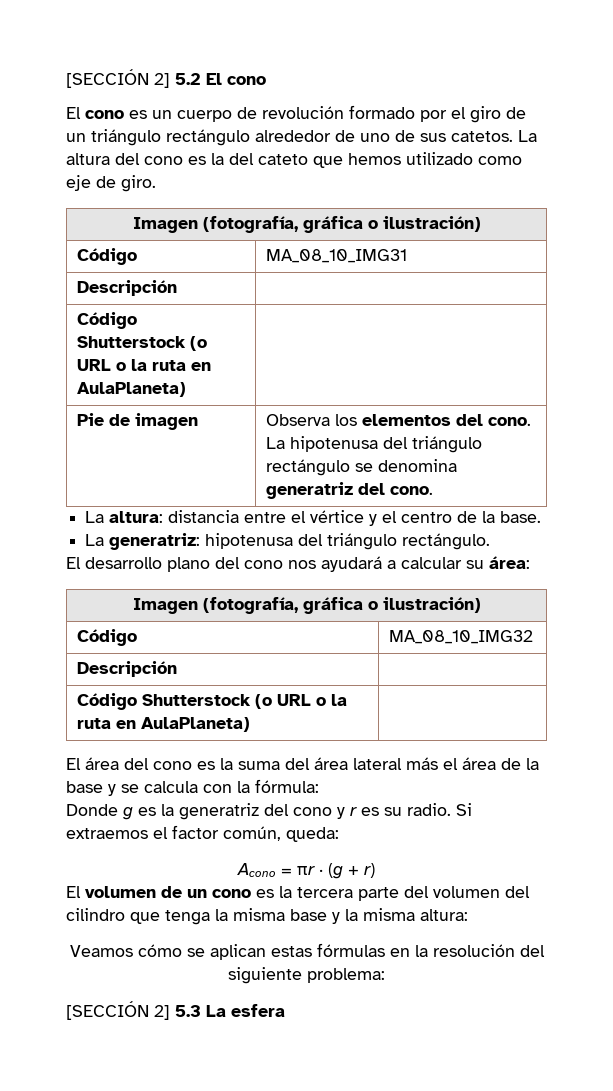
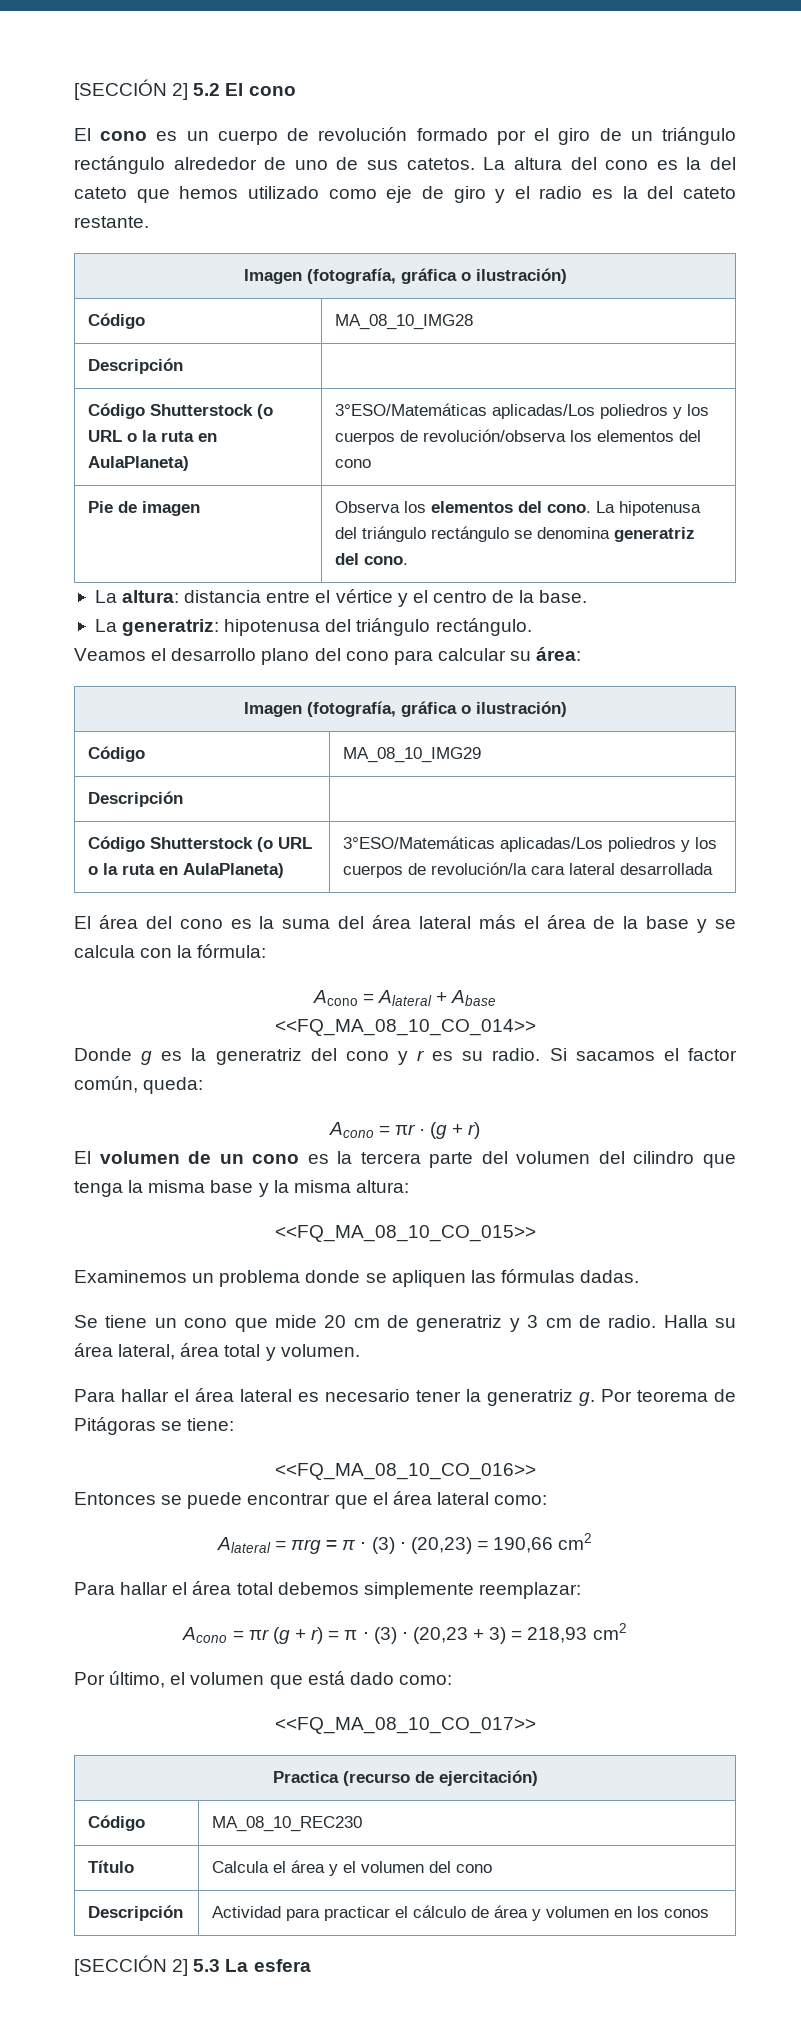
[121,175,156,192] [132,216,481,233] [77,248,138,265] [266,249,408,263] giro. // Imagen (fotografía, gráfica o ilustración) // Código | MA_08_10_IMG31 -> [453,186,736,203] [74,216,149,228] [243,268,567,284] [88,313,146,329] [335,314,474,330] giro y el radio es la del cateto restante. // Imagen (fotografía, gráfica o ilustración) // Código | MA_08_10_IMG28
(187, 389) none -> [335,403,710,419] [335,429,702,445] [335,459,372,468] 3°ESO/Matemáticas aplicadas/Los poliedros y los cuerpos de revolución/observa los elementos del cono
[66,557,81,569] El -> [74,648,167,661] Veamos el
[288,556,396,572] nos ayudará a -> [393,650,433,665] para
[389,630,534,644] MA_08_10_IMG32 -> [343,747,482,763] MA_08_10_IMG29
(251, 724) none -> [343,836,718,852] [343,862,714,878] 3°ESO/Matemáticas aplicadas/Los poliedros y los cuerpos de revolución/la cara lateral desarrollada
(319, 786) none -> [312,990,497,1006] [274,1019,536,1036] // Acono = Alateral + Abase // <<FQ_MA_08_10_CO_014>>
[66,828,148,839] extraemos -> [575,1051,655,1061] sacamos
[69,943,545,960] [228,967,385,984] Veamos cómo se aplican estas fórmulas en la resolución del siguiente problema: -> [274,1225,536,1242] [74,1269,640,1287] [74,1315,736,1332] [74,1343,360,1361] [74,1388,736,1406] [74,1417,235,1435] [274,1463,536,1480] [74,1491,548,1509] [216,1533,593,1554] [74,1581,581,1599] [182,1623,627,1644] [74,1671,452,1689] [274,1717,536,1734] [272,1770,538,1786] [88,1815,146,1831] [212,1816,363,1832] [88,1860,135,1873] [212,1860,493,1876] [88,1905,184,1921] [212,1905,710,1921] <<FQ_MA_08_10_CO_015>> // Examinemos un problema donde se apliquen las fórmulas dadas. // Se tiene un cono que mide 20 cm de generatriz y 3 cm de radio. Halla su área lateral, área total y volumen. // Para hallar el área lateral es necesario tener la generatriz g. Por teorema de Pitágoras se tiene: // <<FQ_MA_08_10_CO_016>> // Entonces se puede encontrar que el área lateral como: // Alateral = πrg = π ⋅ (3) ⋅ (20,23) = 190,66 cm2 // Para hallar el área total debemos simplemente reemplazar: // Acono = πr (g + r) = π ⋅ (3) ⋅ (20,23 + 3) = 218,93 cm2 // Por último, el volumen que está dado como: // <<FQ_MA_08_10_CO_017>> // Practica (recurso de ejercitación) // Código | MA_08_10_REC230 // Título | Calcula el área y el volumen del cono // Descripción | Actividad para practicar el cálculo de área y volumen en los conos

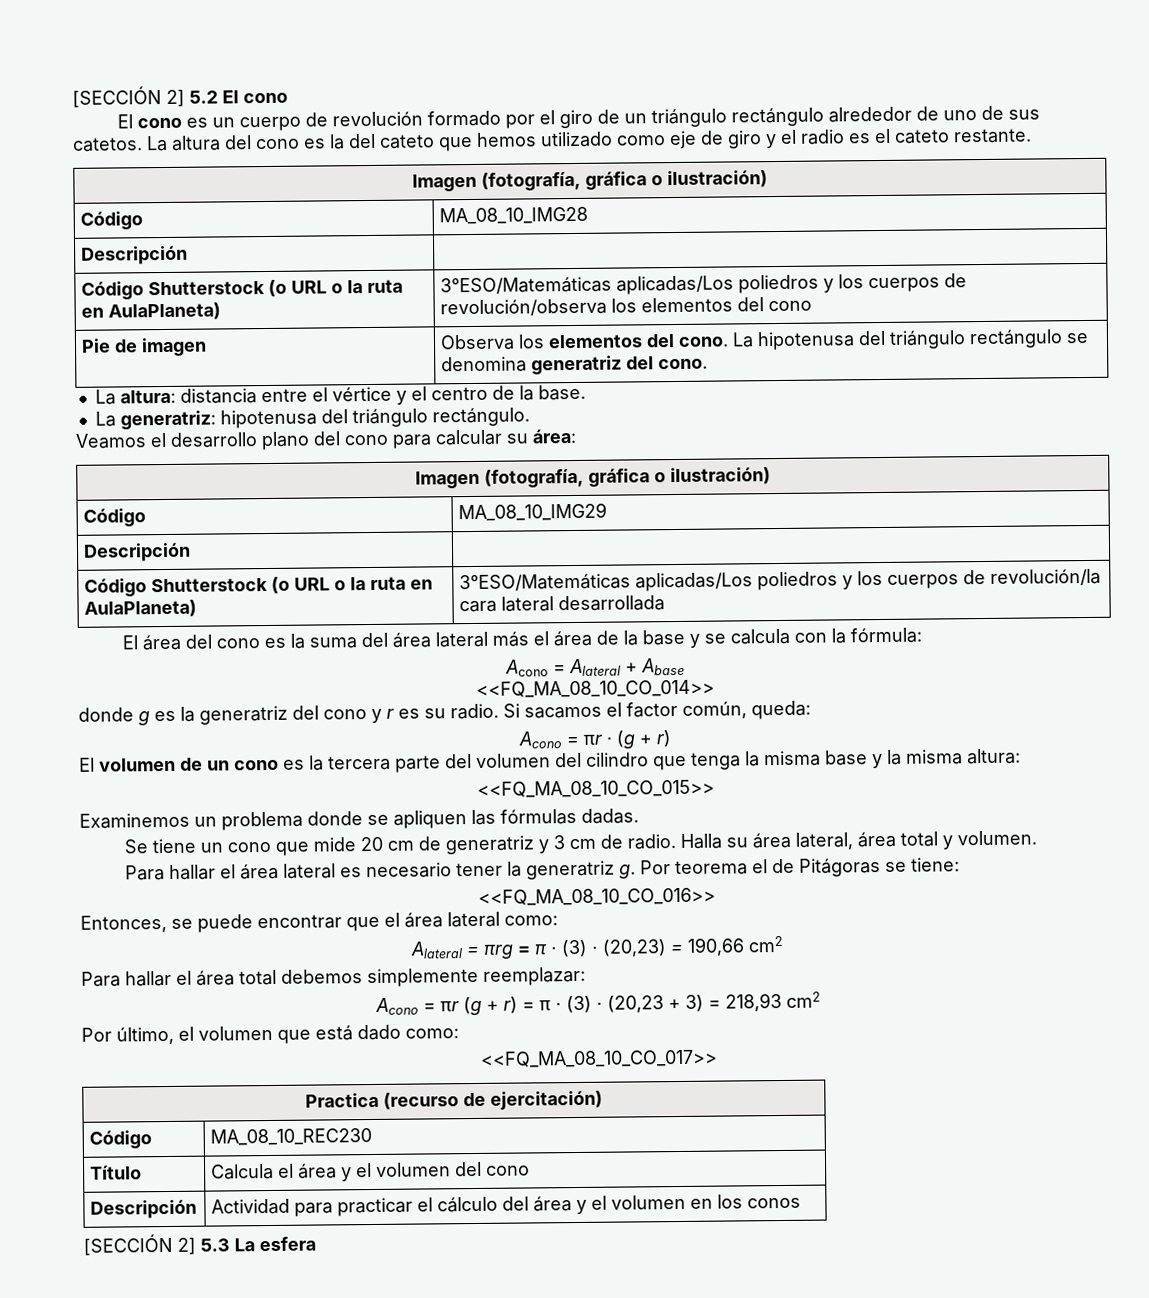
[622,186,674,199] la del -> [874,128,891,144] el
[74,1048,132,1061] Donde -> [78,707,134,722] donde
(708, 1396) none -> [752,859,769,874] el
[74,1492,156,1505] Entonces -> [80,914,167,933] Entonces,
[471,1905,542,1921] de área y -> [502,1195,608,1215] del área y el

